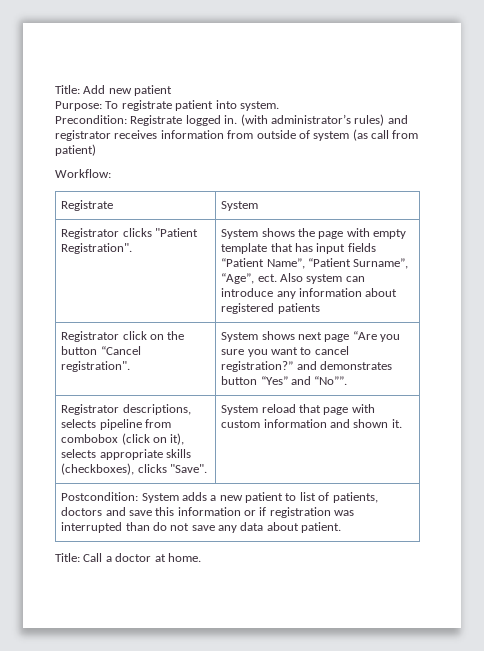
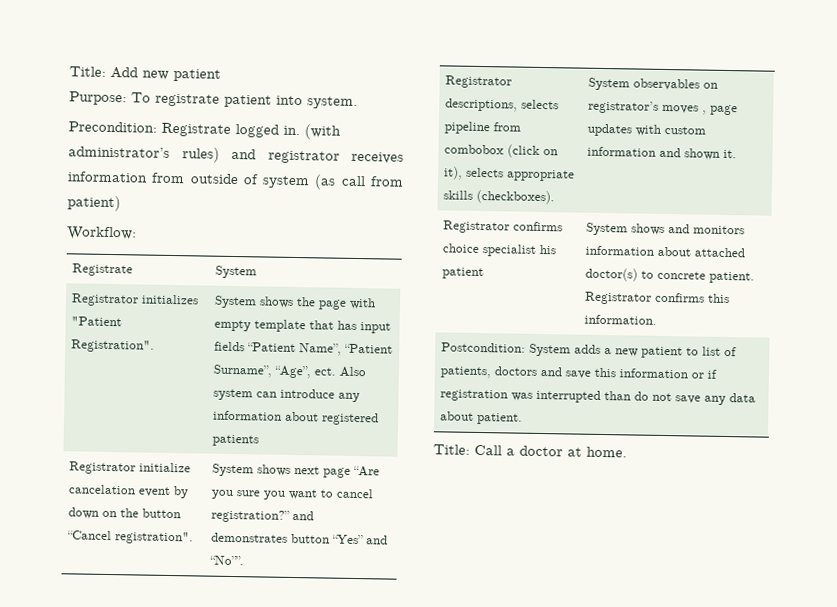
[122,228,152,237] clicks -> [141,294,200,305] initializes
[122,331,147,340] click -> [139,462,192,473] [68,484,190,499] [68,507,100,519] initialize cancelation event by down
[61,463,207,475] [221,404,349,415] (checkboxes), clicks "Save". | System reload that page -> [476,189,556,205] [588,77,719,91] [588,100,739,116] [587,123,633,137] (checkboxes). | System observables on registrator’s moves , page updates
(402, 423) none -> [443,220,564,234] [442,243,557,257] [442,267,485,280] [586,222,746,236] [585,245,746,258] [585,267,756,284] [585,291,731,305] [584,314,658,325] // Registrator confirms choice specialist his patient | System shows and monitors information about attached doctor(s) to concrete patient. Registrator confirms this information.

